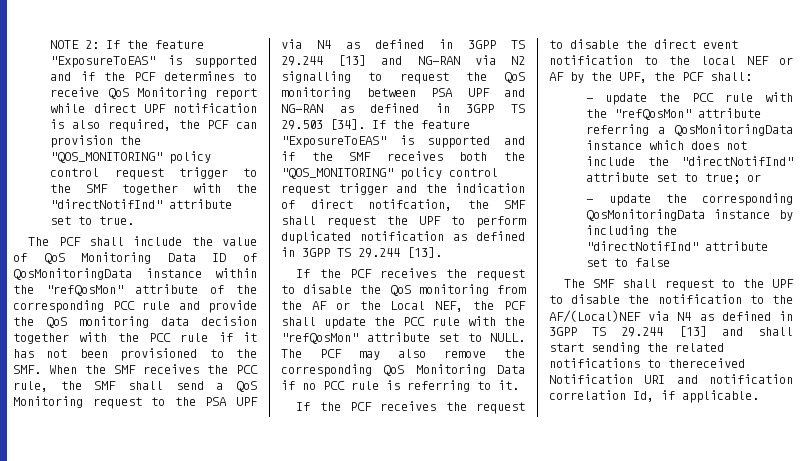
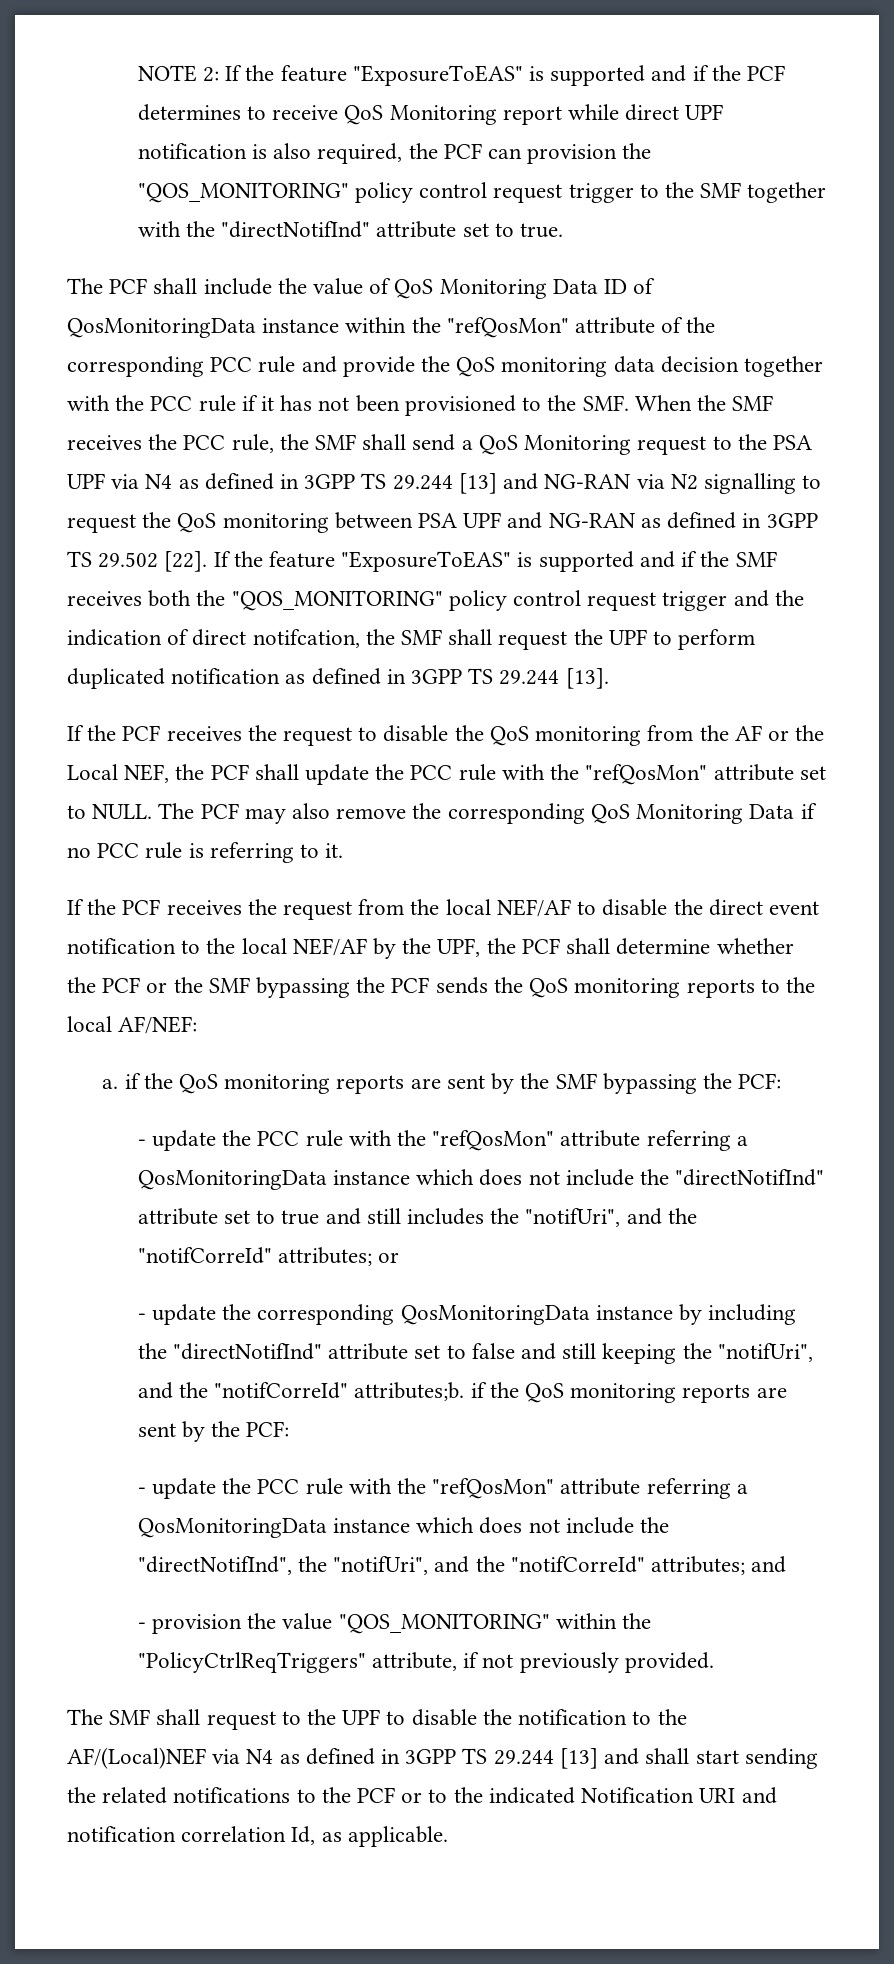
[281,119,365,130] 29.503 [34]. -> [98,551,208,572] 29.502 [22].
(525, 408) none -> [358,899,571,917] from the local NEF/AF
[747,56,793,65] [549,72,564,81] NEF or AF -> [292,938,367,956] NEF/AF
[710,72,752,81] shall: -> [566,938,794,955] [67,977,815,998] [67,1016,198,1034] [102,1073,782,1094] shall determine whether the PCF or the SMF bypassing the PCF sends the QoS monitoring reports to the local AF/NEF: // a. if the QoS monitoring reports are sent by the SMF bypassing the PCF:
[705,173,741,184] true; -> [281,1208,697,1227] [137,1247,373,1266] true and still includes the "notifUri", and the "notifCorreId" attributes;
(671, 262) none -> [521,1343,813,1364] [137,1382,787,1403] [137,1421,290,1442] [137,1478,748,1499] [137,1517,670,1538] [137,1556,787,1575] [137,1613,652,1634] [137,1652,714,1673] and still keeping the "notifUri", and the "notifCorreId" attributes;b. if the QoS monitoring reports are sent by the PCF: // - update the PCC rule with the "refQosMon" attribute referring a QosMonitoringData instance which does not include the "directNotifInd", the "notifUri", and the "notifCorreId" attributes; and // - provision the value "QOS_MONITORING" within the "PolicyCtrlReqTriggers" attribute, if not previously provided.
[668,358,745,368] thereceived -> [321,1787,575,1804] the PCF or to the indicated
[661,390,675,400] if -> [321,1832,342,1842] as

